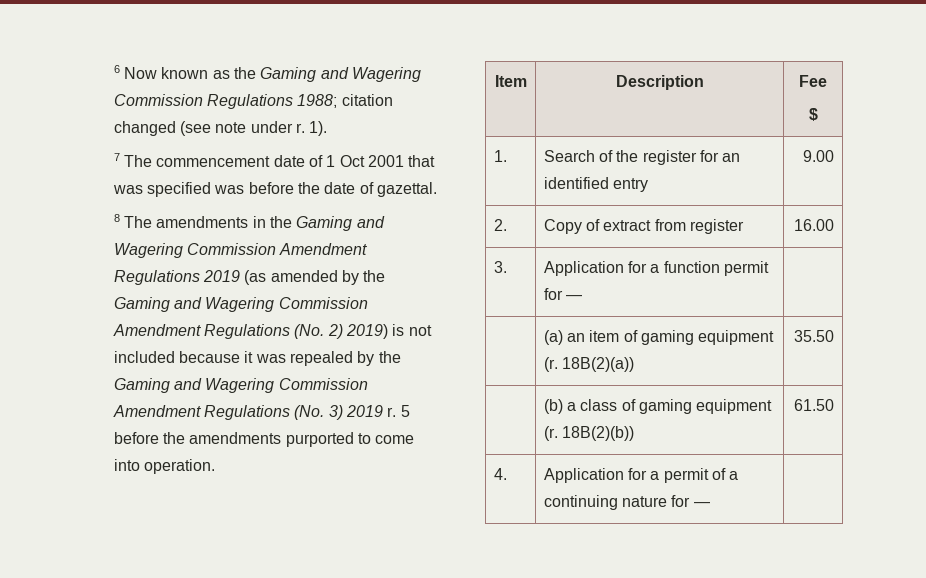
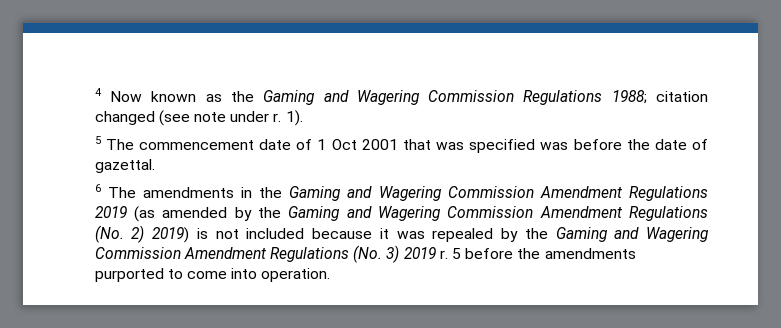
[113,65,120,73] 6 -> [94,88,102,96] 4
[113,153,120,161] 7 -> [94,136,101,144] 5
[113,214,120,222] 8 -> [94,184,101,192] 6
[494,75,527,87] [615,75,704,90] [799,75,827,87] [808,108,818,121] [493,150,507,162] [543,150,741,165] [543,177,648,192] [803,150,835,162] [493,219,507,231] [543,219,744,234] [794,219,835,231] [493,261,507,273] [543,261,769,276] [543,288,582,300] [543,330,775,345] [543,357,634,372] [794,330,835,342] [543,399,773,414] [543,426,634,441] [794,399,835,411] [493,468,507,480] [543,468,739,483] [543,495,710,510] // Item | Description | Fee // $ // 1. | Search of the register for an identified entry | 9.00 // 2. | Copy of extract from register | 16.00 // 3. | Application for a function permit for — | // | (a) an item of gaming equipment (r. 18B(2)(a)) | 35.50 // | (b) a class of gaming equipment (r. 18B(2)(b)) | 61.50 // 4. | Application for a permit of a continuing nature for — | -> (331, 275) none

